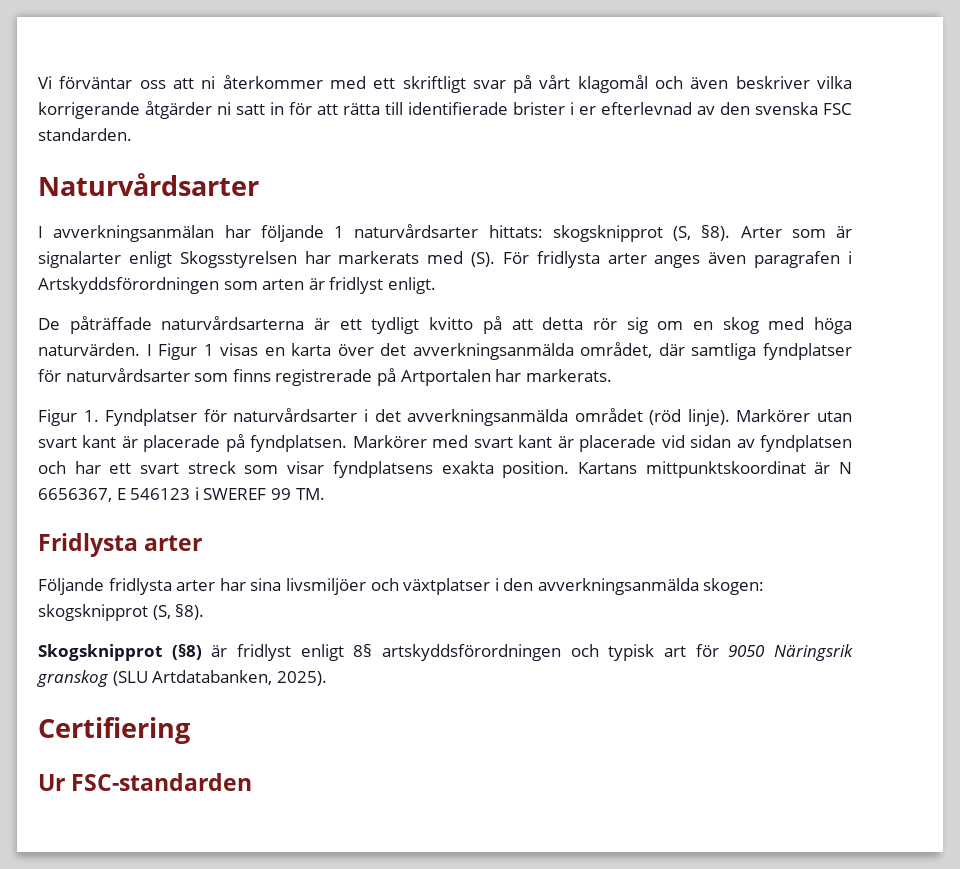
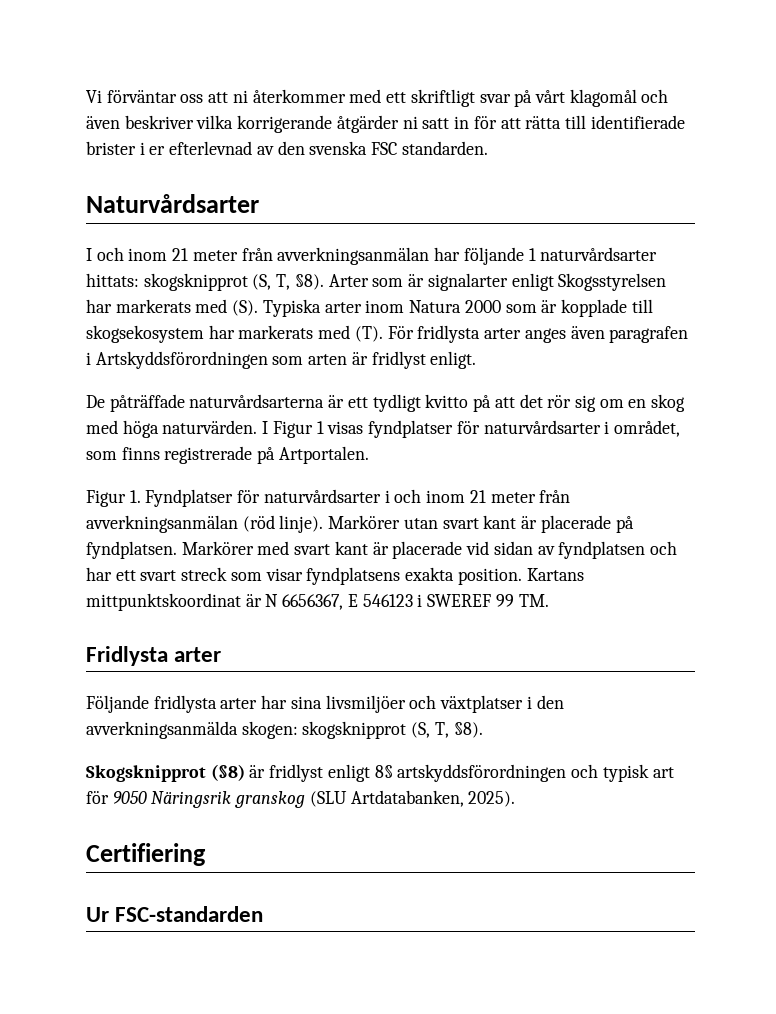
(43, 232) none -> [96,247,273,261] och inom 21 meter från
(691, 233) none -> [276,274,291,290] T,
(496, 259) none -> [262,299,653,317] [86,325,383,343] Typiska arter inom Natura 2000 som är kopplade till skogsekosystem har markerats med (T).
[542,317,584,330] detta -> [519,394,543,408] det
[264,342,757,360] en karta över det avverkningsanmälda området, där samtliga -> (364, 427) none
(190, 375) none -> [604,420,680,437] i området,
[400,369,612,386] Artportalen har markerats. -> [278,446,369,464] Artportalen.
[374,408,643,426] det avverkningsanmälda området -> [394,489,571,503] [86,515,238,533] och inom 21 meter från avverkningsanmälan
(171, 612) none -> [434,722,449,738] T,

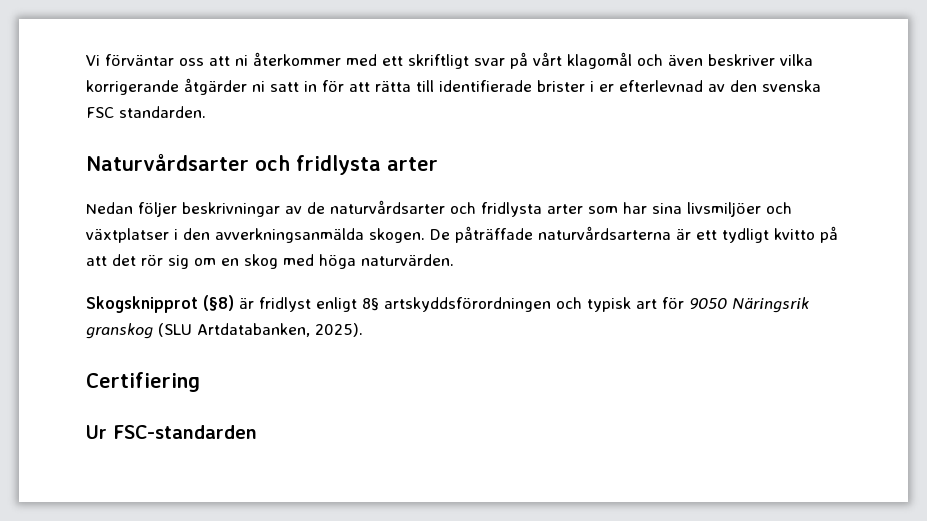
[86,247,658,265] [86,273,667,291] [86,299,653,317] [86,325,689,343] [86,351,477,369] // I och inom 21 meter från avverkningsanmälan har följande 1 naturvårdsarter hittats: skogsknipprot (S, T, §8). Arter som är signalarter enligt Skogsstyrelsen har markerats med (S). Typiska arter inom Natura 2000 som är kopplade till skogsekosystem har markerats med (T). För fridlysta arter anges även paragrafen i Artskyddsförordningen som arten är fridlyst enligt. // -> [255,155,438,175] [86,200,792,217] [86,228,425,243] och fridlysta arter // Nedan följer beskrivningar av de naturvårdsarter och fridlysta arter som har sina livsmiljöer och växtplatser i den avverkningsanmälda skogen.
[262,420,680,438] [86,446,369,464] [86,489,571,507] [86,515,634,533] [86,541,677,559] [86,567,584,585] [86,593,549,611] [86,646,222,666] [86,695,564,713] [86,721,483,739] I Figur 1 visas fyndplatser för naturvårdsarter i området, som finns registrerade på Artportalen. // Figur 1. Fyndplatser för naturvårdsarter i och inom 21 meter från avverkningsanmälan (röd linje). Markörer utan svart kant är placerade på fyndplatsen. Markörer med svart kant är placerade vid sidan av fyndplatsen och har ett svart streck som visar fyndplatsens exakta position. Kartans mittpunktskoordinat är N 6656367, E 546123 i SWEREF 99 TM. // Fridlysta arter // Följande fridlysta arter har sina livsmiljöer och växtplatser i den avverkningsanmälda skogen: skogsknipprot (S, T, §8). -> (454, 260) none

